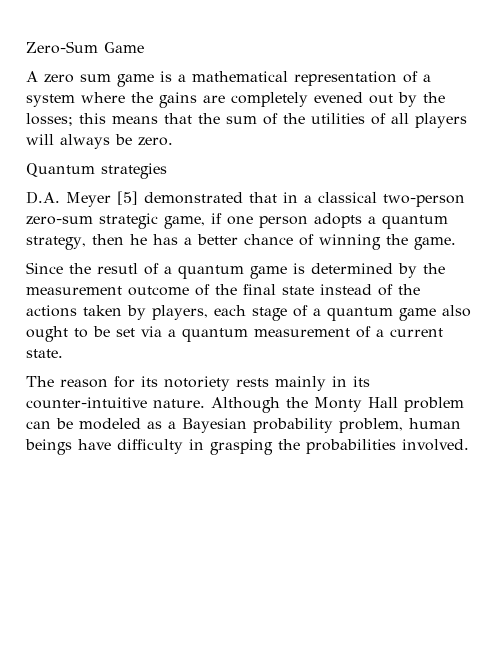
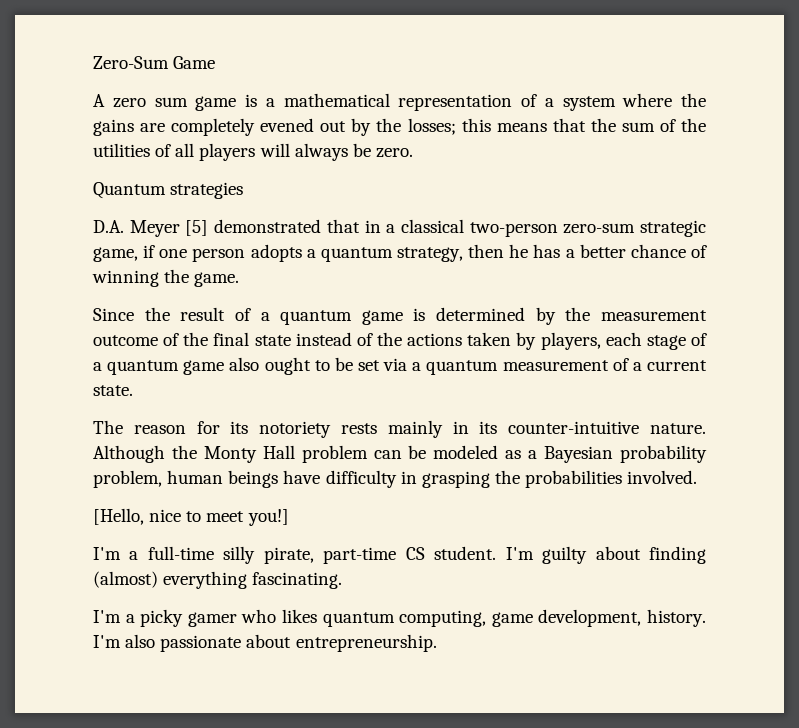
[97,263,138,274] resutl -> [180,307,226,321] result
(469, 445) none -> [93,508,289,526] [93,546,706,564] [93,571,343,589] [93,609,707,627] [93,634,437,652] // [Hello, nice to meet you!] // I'm a full-time silly pirate, part-time CS student. I'm guilty about finding (almost) everything fascinating. // I'm a picky gamer who likes quantum computing, game development, history. I'm also passionate about entrepreneurship.

